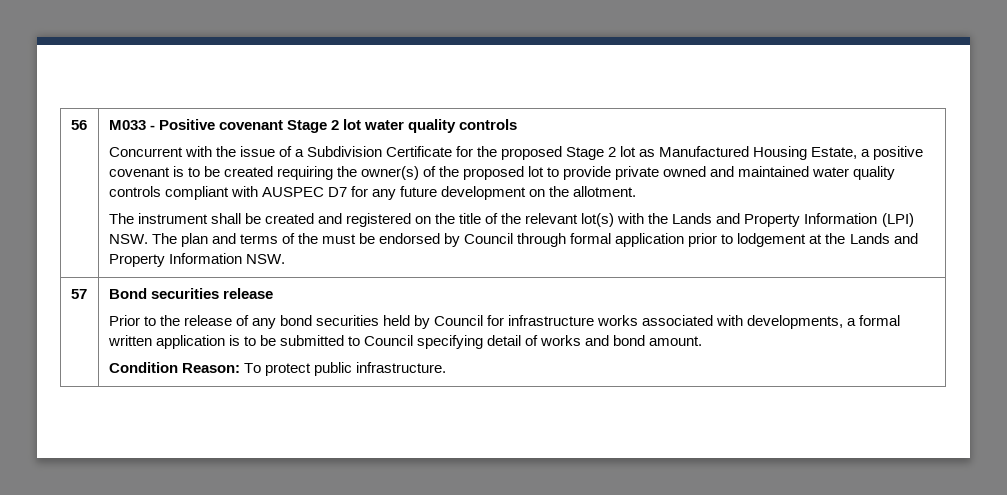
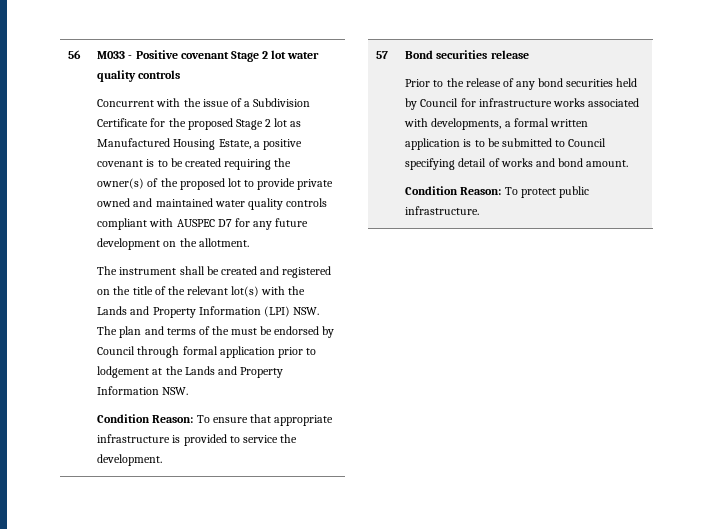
(285, 259) none -> [97,414,333,426] [97,434,297,446] [97,454,163,466] // Condition Reason: To ensure that appropriate infrastructure is provided to service the development.

